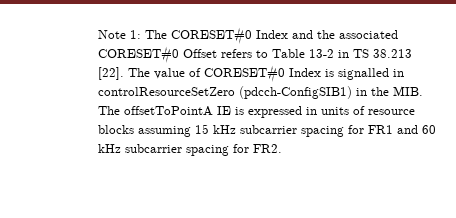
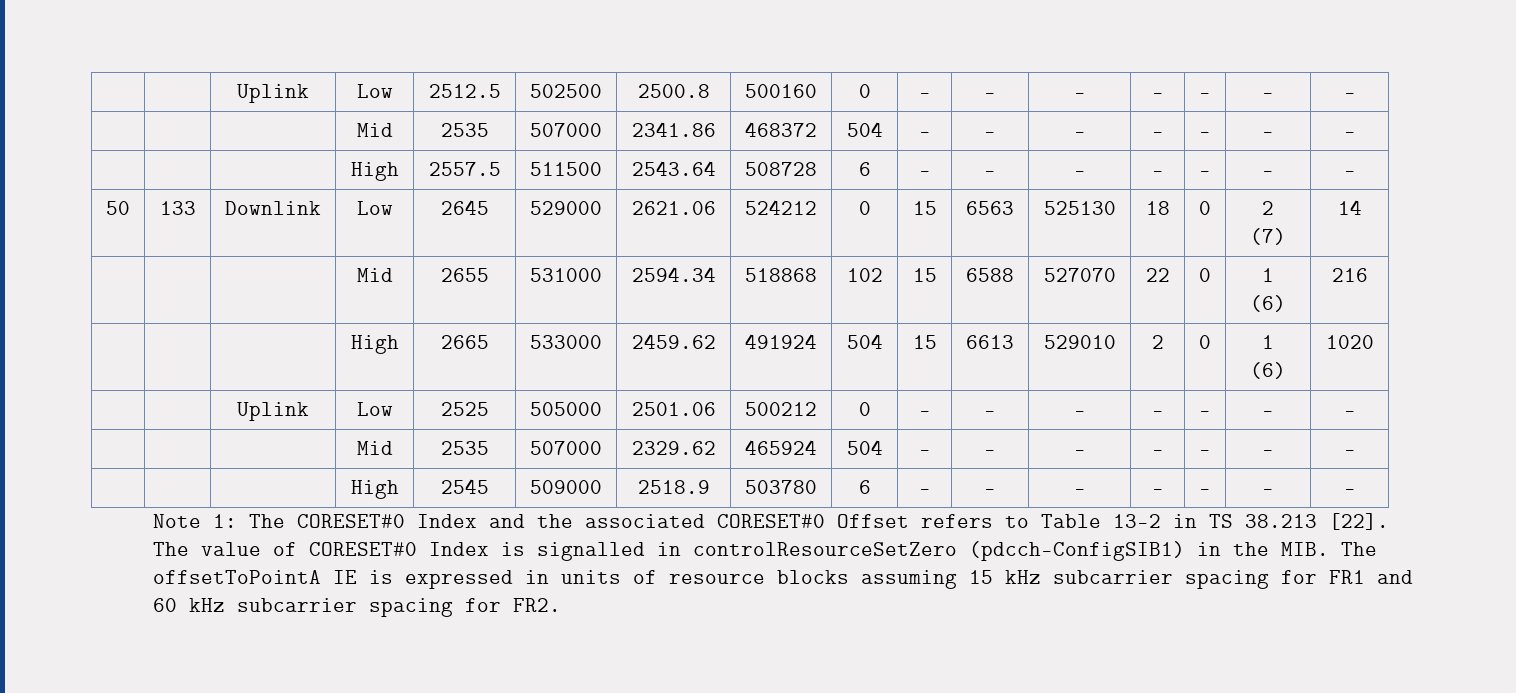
(97, 34) none -> [237,84,309,103] [356,84,393,98] [428,84,501,98] [530,84,602,98] [637,84,710,98] [744,84,817,98] [858,84,871,98] [918,93,931,98] [984,93,996,98] [1073,93,1086,98] [1151,93,1164,98] [1199,93,1211,98] [1262,93,1274,98] [1343,93,1356,98] [356,123,393,137] [440,123,489,137] [530,123,602,137] [631,122,716,137] [744,122,817,137] [846,122,883,137] [918,132,931,137] [984,132,996,137] [1073,132,1086,137] [1151,132,1164,137] [1199,132,1211,137] [1262,132,1274,137] [1343,132,1356,137] [350,162,399,181] [428,162,501,176] [530,162,602,176] [631,161,716,176] [744,162,817,176] [858,162,871,176] [918,171,931,176] [984,171,996,176] [1073,171,1086,176] [1151,171,1164,176] [1199,171,1211,176] [1262,171,1274,176] [1343,171,1356,176] [106,201,130,215] [159,201,196,215] [225,201,321,215] [356,201,393,215] [440,200,489,215] [530,201,602,215] [631,201,716,215] [744,200,817,215] [858,201,871,215] [912,201,937,215] [966,201,1014,215] [1043,201,1116,215] [1145,201,1170,215] [1199,201,1211,215] [1262,201,1274,215] [1250,228,1286,245] [1337,200,1362,215] [356,268,393,282] [440,268,489,282] [530,268,602,282] [631,267,716,282] [744,268,817,282] [846,268,883,282] [912,268,937,282] [966,268,1014,282] [1043,268,1116,282] [1145,268,1170,282] [1199,268,1211,282] [1262,268,1274,282] [1250,295,1286,312] [1331,268,1368,282] [350,335,399,354] [440,335,489,349] [530,335,602,349] [631,334,716,349] [744,334,817,349] [846,334,883,349] [912,335,937,349] [966,335,1014,349] [1043,335,1116,349] [1151,335,1164,349] [1199,335,1211,349] [1262,335,1274,349] [1250,362,1286,379] [1325,335,1374,349] [237,402,309,421] [356,402,393,416] [440,402,489,416] [530,402,602,416] [631,402,716,416] [744,402,817,416] [858,402,871,416] [918,411,931,416] [984,411,996,416] [1073,411,1086,416] [1151,411,1164,416] [1199,411,1211,416] [1262,411,1274,416] [1343,411,1356,416] [356,441,393,455] [440,441,489,455] [530,441,602,455] [631,441,716,455] [744,440,817,455] [846,440,883,455] [918,450,931,455] [984,450,996,455] [1073,450,1086,455] [1151,450,1164,455] [1199,450,1211,455] [1262,450,1274,455] [1343,450,1356,455] [350,480,399,499] [440,479,489,494] [530,480,602,494] [637,480,710,494] [744,480,817,494] [858,480,871,494] [918,489,931,494] [984,489,996,494] [1073,489,1086,494] [1151,489,1164,494] [1199,489,1211,494] [1262,489,1274,494] [1343,489,1356,494] | | Uplink | Low | 2512.5 | 502500 | 2500.8 | 500160 | 0 | - | - | - | - | - | - | - // | | | Mid | 2535 | 507000 | 2341.86 | 468372 | 504 | - | - | - | - | - | - | - // | | | High | 2557.5 | 511500 | 2543.64 | 508728 | 6 | - | - | - | - | - | - | - // 50 | 133 | Downlink | Low | 2645 | 529000 | 2621.06 | 524212 | 0 | 15 | 6563 | 525130 | 18 | 0 | 2 (7) | 14 // | | | Mid | 2655 | 531000 | 2594.34 | 518868 | 102 | 15 | 6588 | 527070 | 22 | 0 | 1 (6) | 216 // | | | High | 2665 | 533000 | 2459.62 | 491924 | 504 | 15 | 6613 | 529010 | 2 | 0 | 1 (6) | 1020 // | | Uplink | Low | 2525 | 505000 | 2501.06 | 500212 | 0 | - | - | - | - | - | - | - // | | | Mid | 2535 | 507000 | 2329.62 | 465924 | 504 | - | - | - | - | - | - | - // | | | High | 2545 | 509000 | 2518.9 | 503780 | 6 | - | - | - | - | - | - | - //

